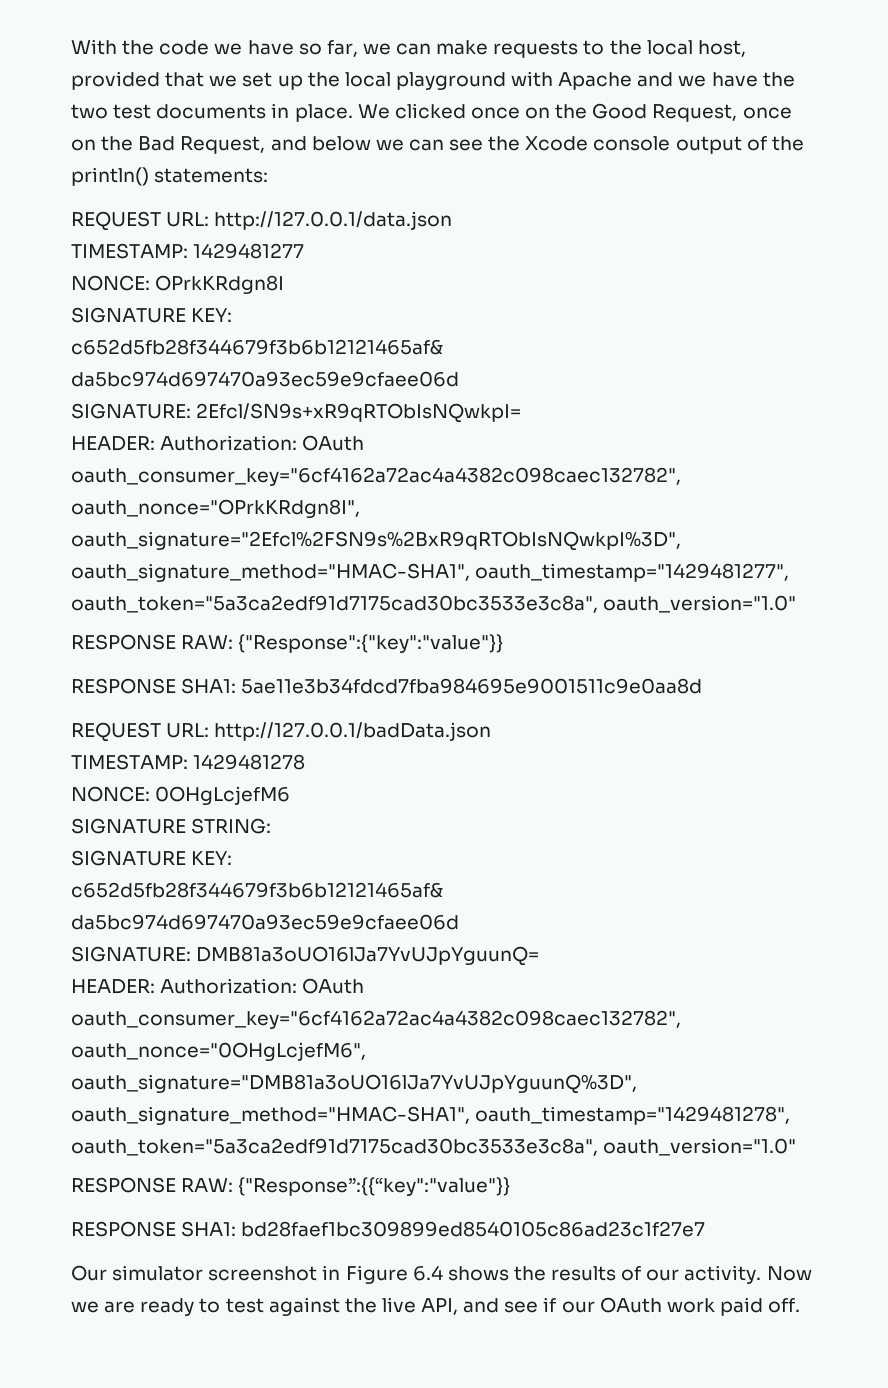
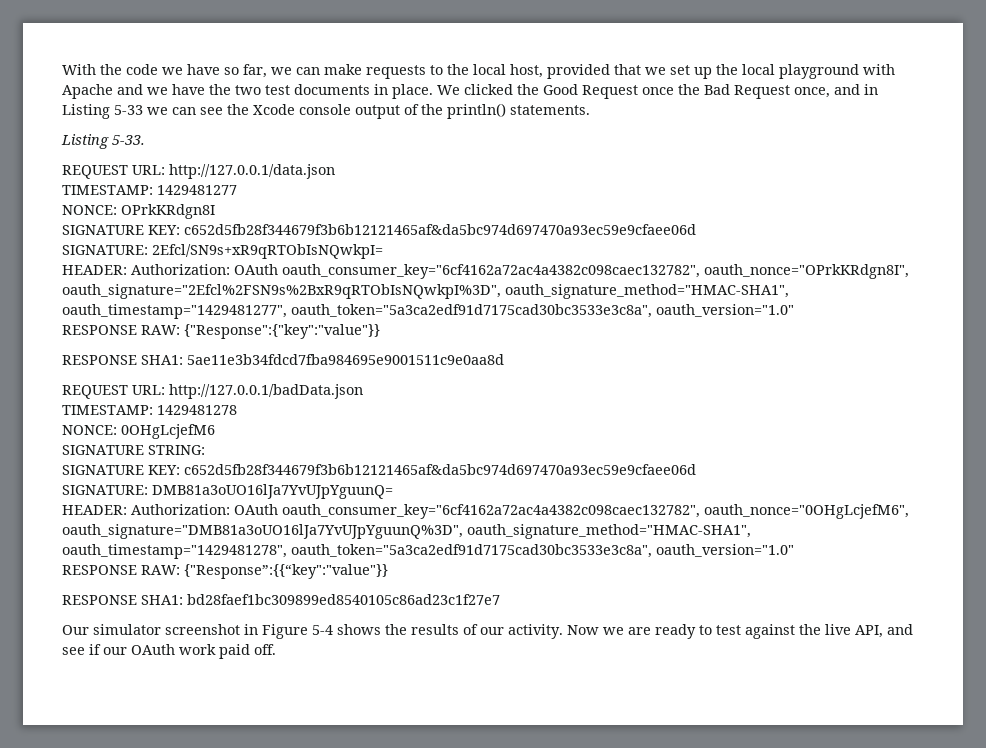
[470,103,792,122] [71,136,371,154] once on the Good Request, once on the Bad Request, and below -> [517,84,878,99] [62,104,143,119] the Good Request once the Bad Request once, and in Listing 5-33
[154,168,269,183] statements: -> [510,105,590,115] [61,134,145,149] statements. // Listing 5-33.
[412,1265,443,1281] 6.4 -> [312,625,333,635] 5-4

